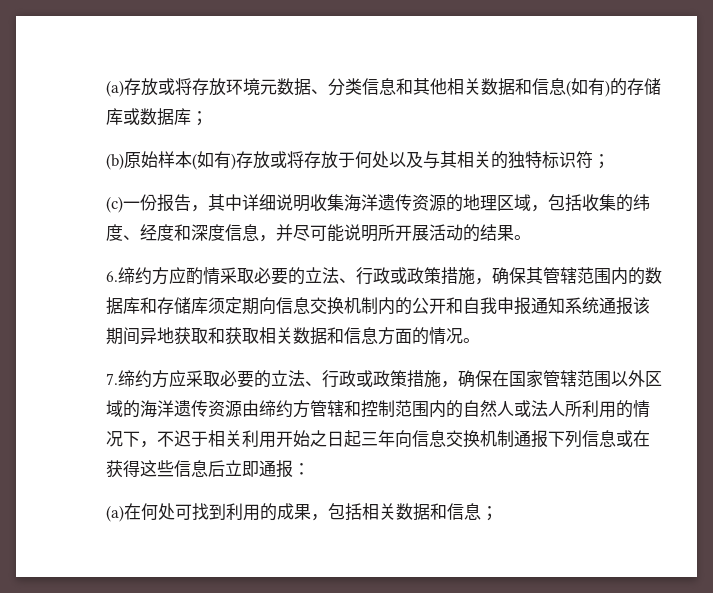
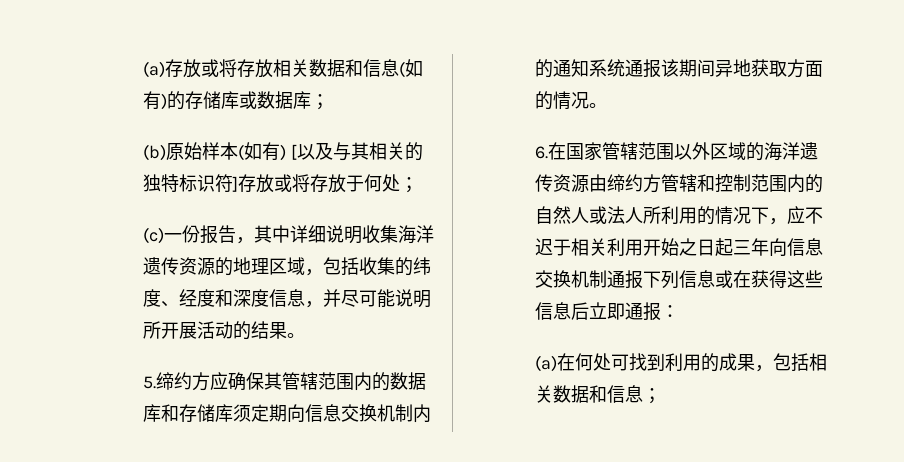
[226,78,448,96] 环境元数据、分类信息和其他 -> (273, 68) none
[236,151,390,169] 存放或将存放于何处 -> [290,144,297,160] [
(594, 160) none -> [231,174,400,193] ]存放或将存放于何处
[106,267,493,285] 6.缔约方应酌情采取必要的立法、行政或政策措施， -> [142,372,228,391] 5.缔约方应
[412,297,532,315] 公开和自我申报 -> (553, 68) none
[208,327,481,345] [106,370,493,388] 和获取相关数据和信息方面的情况。 // 7.缔约方应采取必要的立法、行政或政策措施，确保 -> [786,59,823,78] [534,91,607,110] [534,146,548,159] 方面的情况。 // 6.
(158, 444) none -> [786,206,805,224] 应

